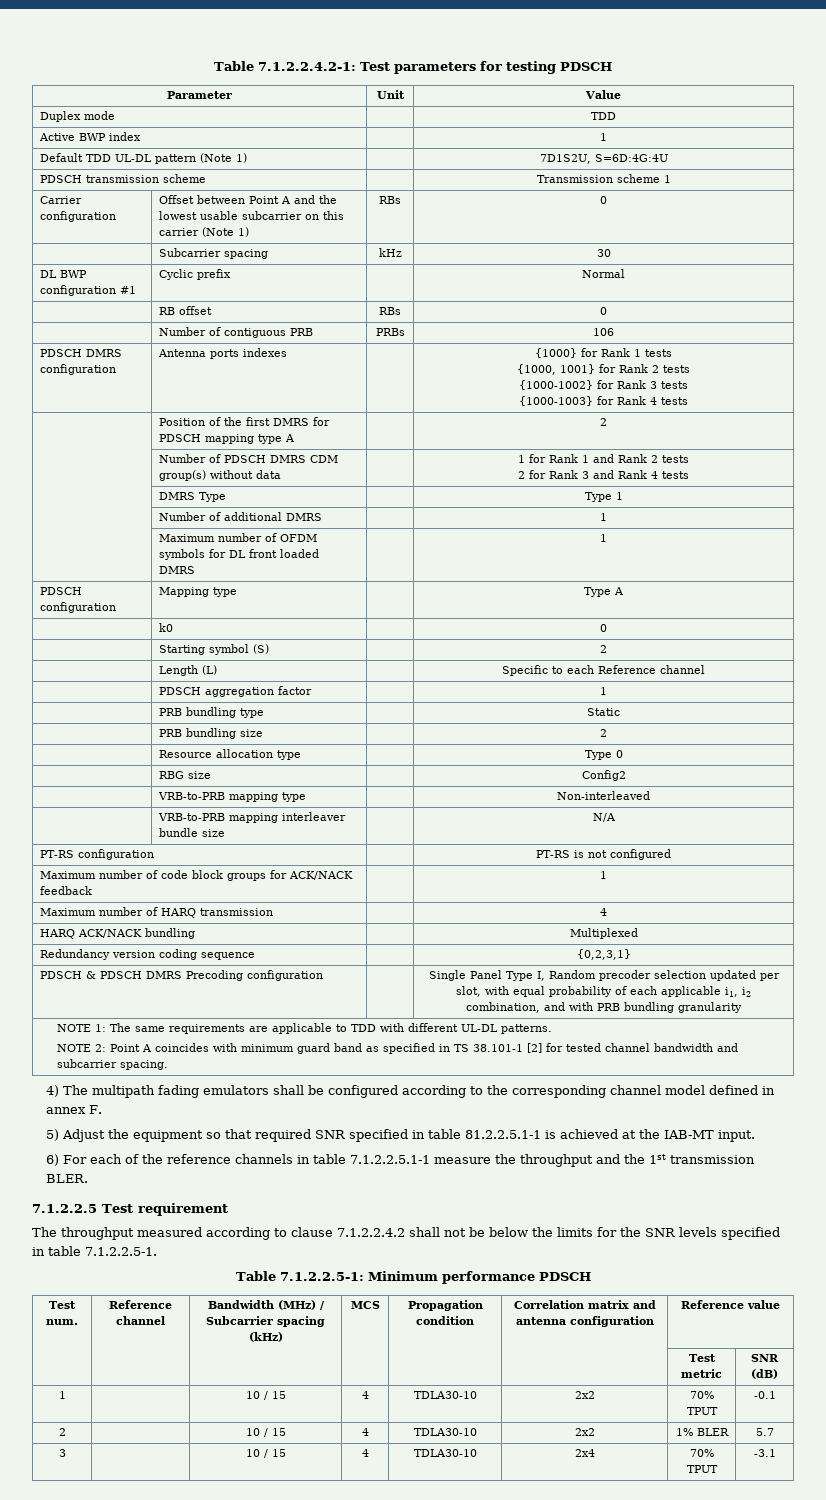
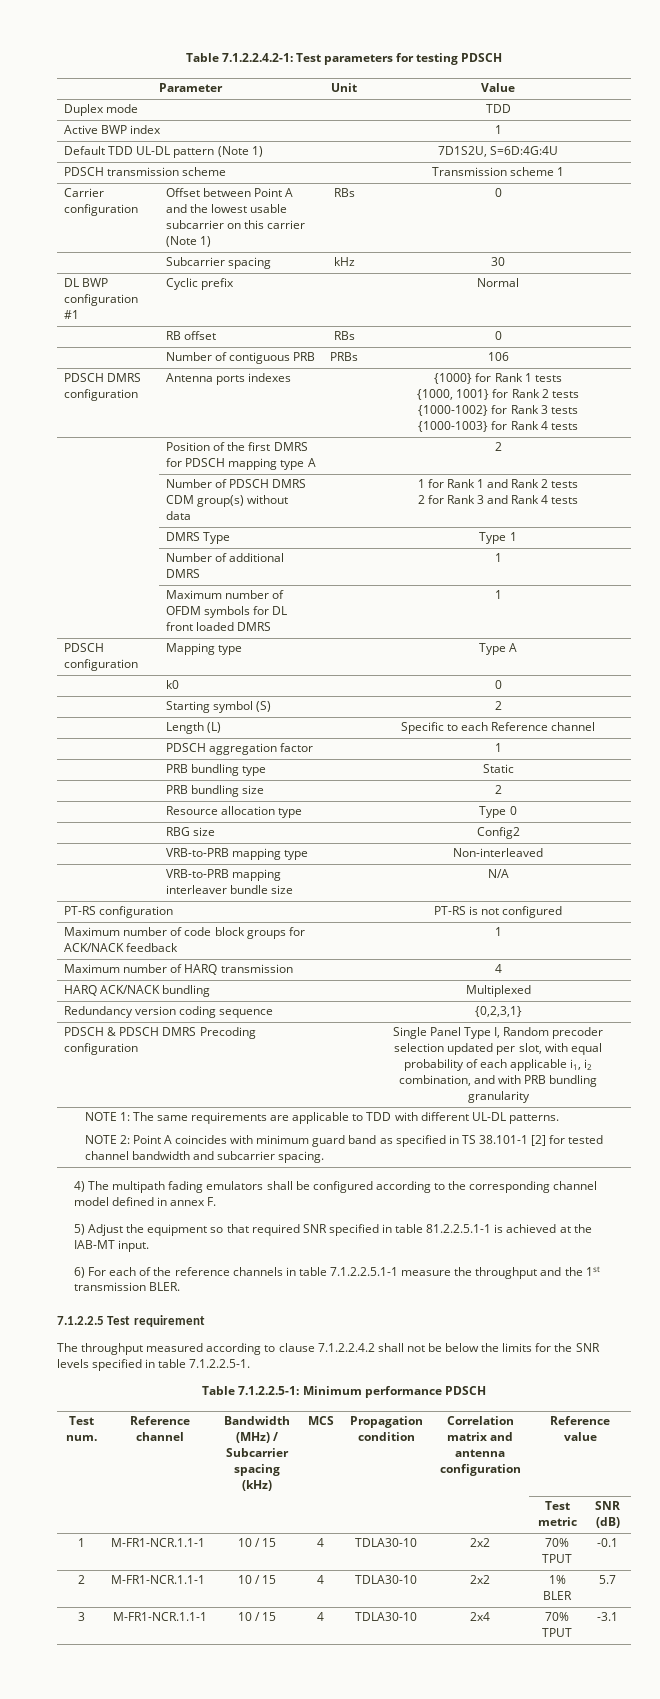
(66, 1395) none -> [111,1538,206,1547] M-FR1-NCR.1.1-1
(66, 1432) none -> [111,1575,206,1584] M-FR1-NCR.1.1-1
(66, 1453) none -> [112,1612,207,1621] M-FR1-NCR.1.1-1

